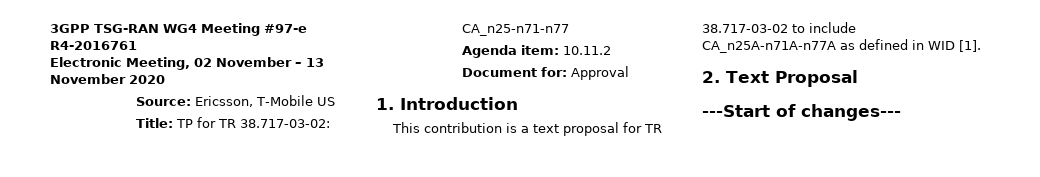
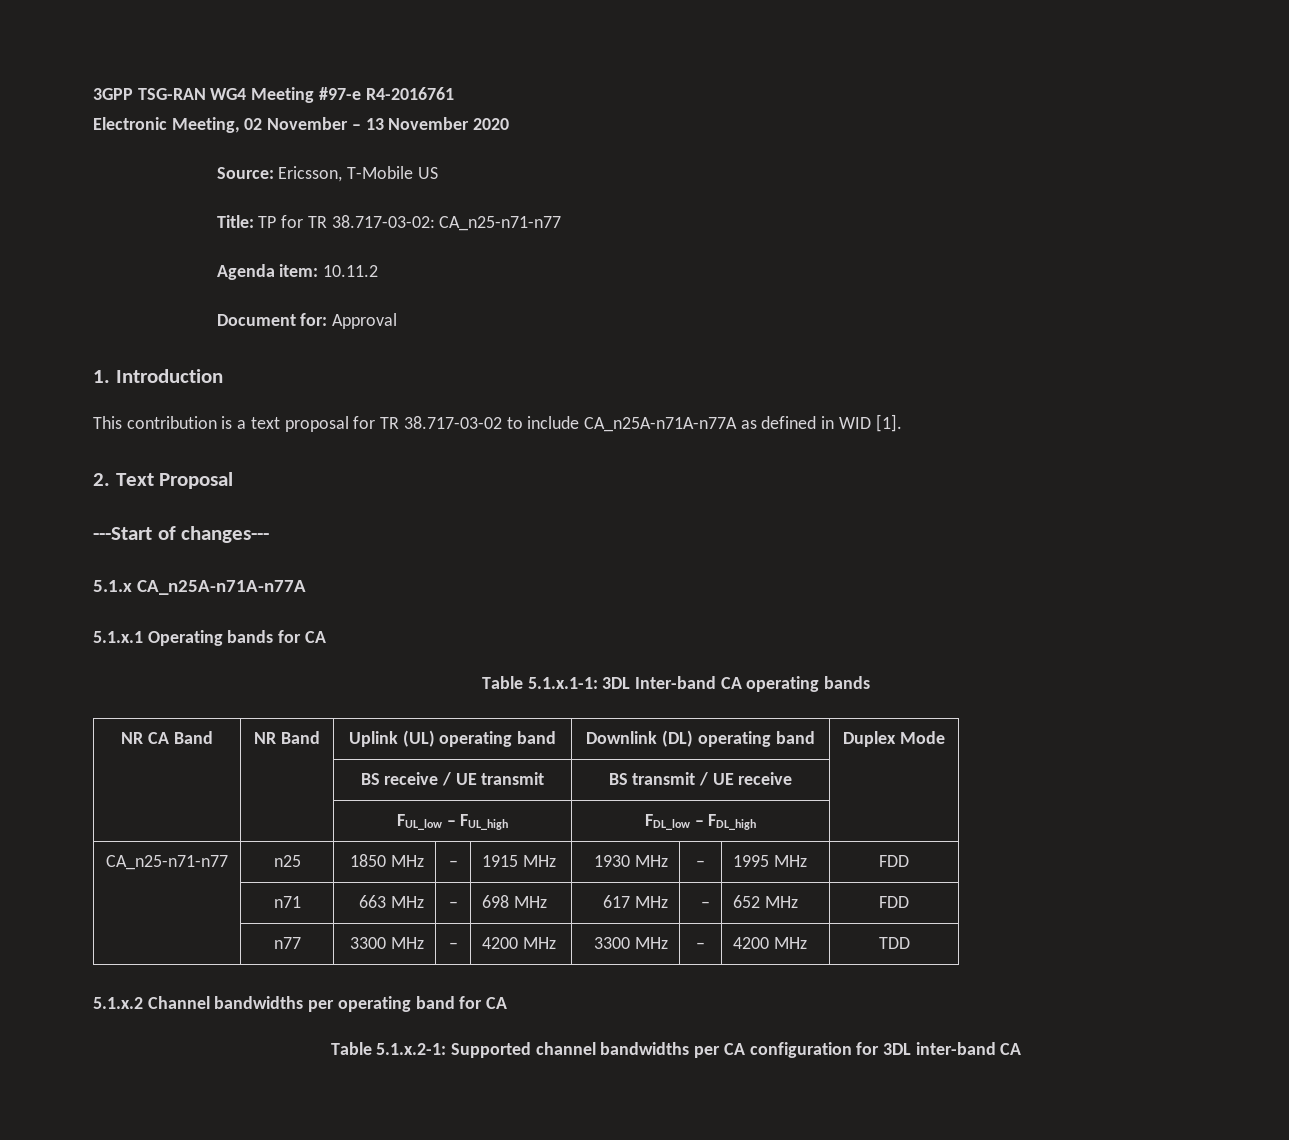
(901, 112) none -> [93,580,306,595] [93,630,326,646] [481,676,871,692] [121,731,213,744] [254,731,320,744] [348,730,557,747] [586,730,815,747] [843,731,945,747] [360,772,545,786] [608,772,793,786] [396,814,509,830] [644,814,757,830] [106,855,228,870] [273,855,301,867] [349,854,424,867] [448,860,458,867] [482,855,557,867] [593,855,668,867] [696,860,705,867] [733,855,808,867] [879,855,909,867] [273,896,301,908] [358,895,424,908] [448,901,458,908] [482,895,548,908] [602,895,668,908] [700,901,710,908] [733,895,799,908] [879,896,909,908] [273,937,301,949] [349,937,424,949] [448,942,458,949] [482,937,557,949] [593,937,668,949] [696,942,705,949] [733,937,808,949] [878,937,910,949] [93,996,508,1012] [330,1042,1022,1058] // 5.1.x CA_n25A-n71A-n77A // 5.1.x.1 Operating bands for CA // Table 5.1.x.1-1: 3DL Inter-band CA operating bands // NR CA Band | NR Band | Uplink (UL) operating band | Downlink (DL) operating band | Duplex Mode // | | BS receive / UE transmit | BS transmit / UE receive | // | | FUL_low – FUL_high | FDL_low – FDL_high | // CA_n25-n71-n77 | n25 | 1850 MHz | – | 1915 MHz | 1930 MHz | – | 1995 MHz | FDD // | n71 | 663 MHz | – | 698 MHz | 617 MHz | – | 652 MHz | FDD // | n77 | 3300 MHz | – | 4200 MHz | 3300 MHz | – | 4200 MHz | TDD // 5.1.x.2 Channel bandwidths per operating band for CA // Table 5.1.x.2-1: Supported channel bandwidths per CA configuration for 3DL inter-band CA

